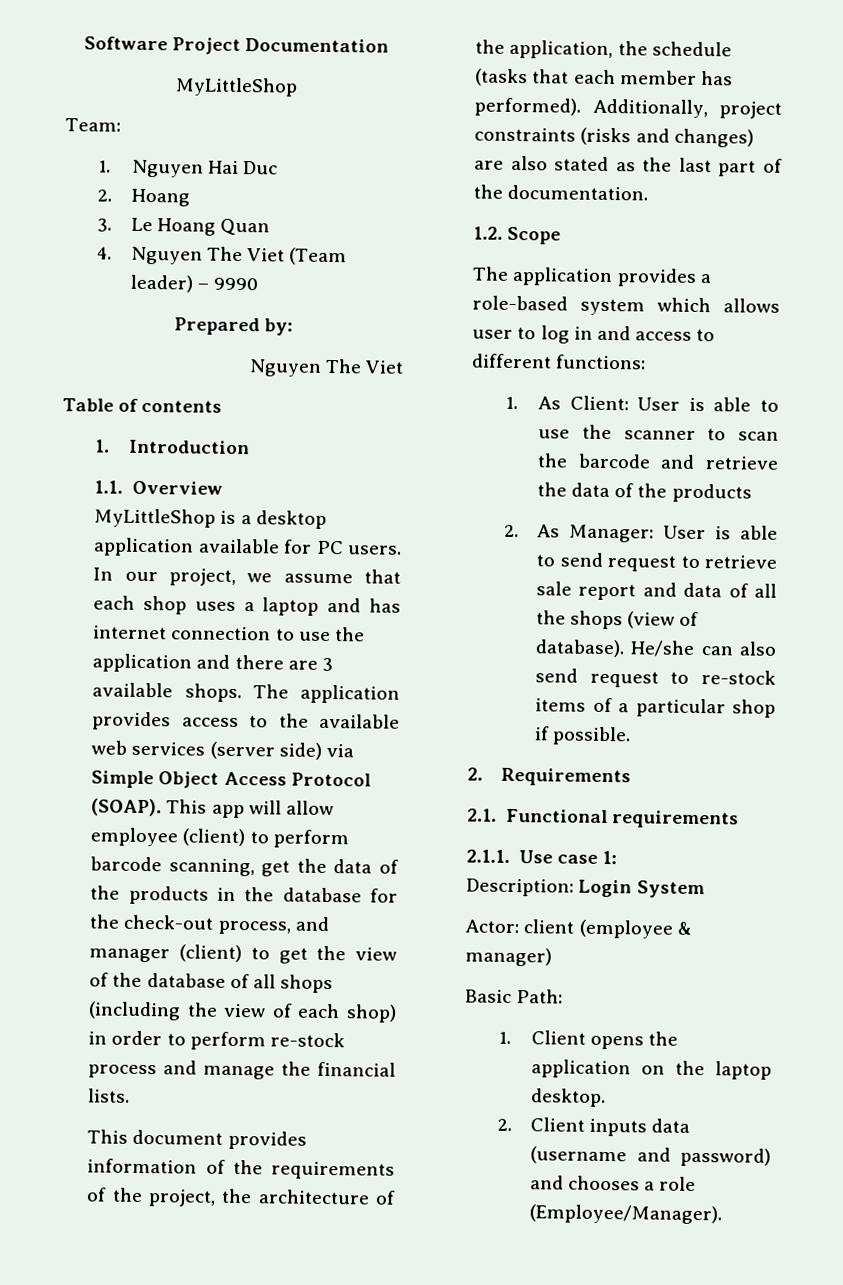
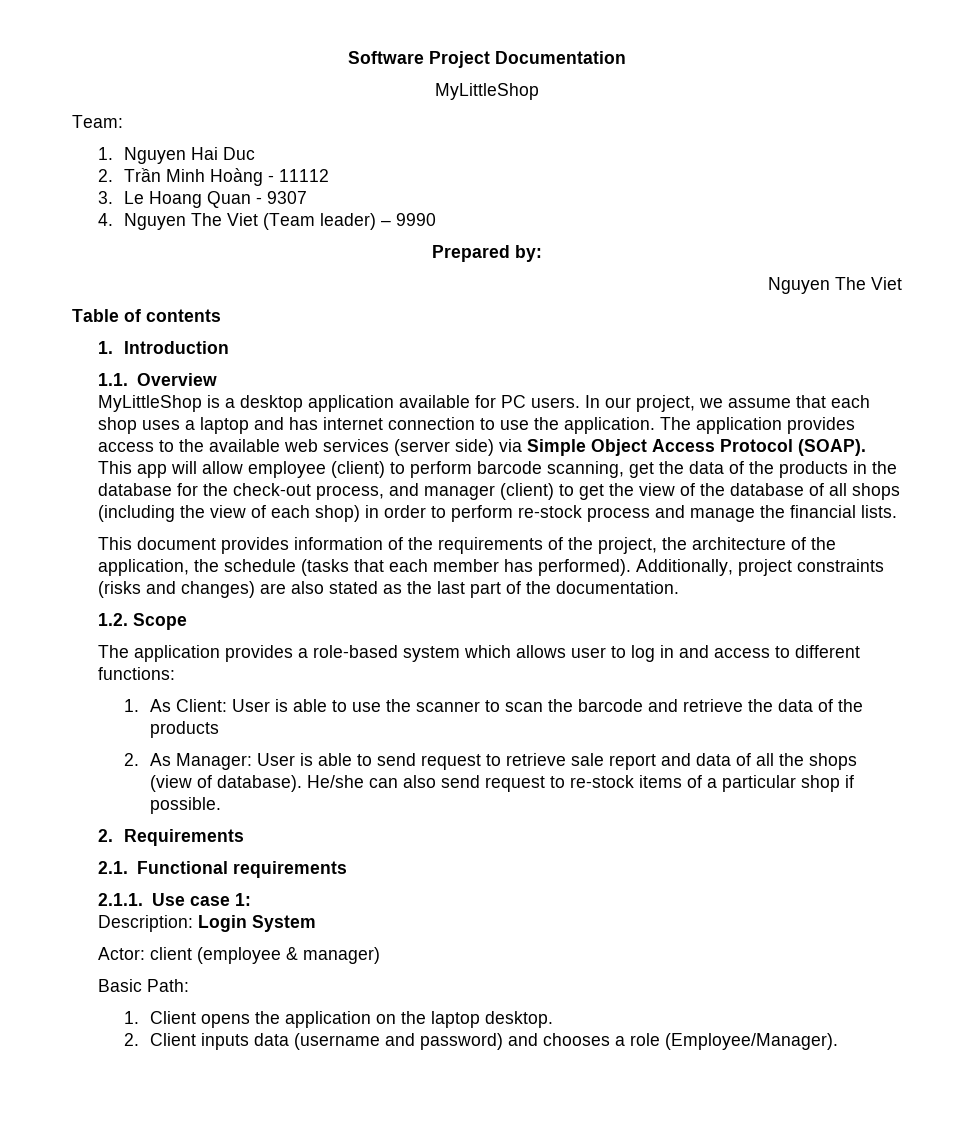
[130,188,190,207] Hoang -> [123,168,329,186] Trần Minh Hoàng - 11112
(270, 227) none -> [255,191,307,204] - 9307
[92,653,333,673] [92,682,242,703] application and there are 3 available shops. -> [563,417,655,434] application.

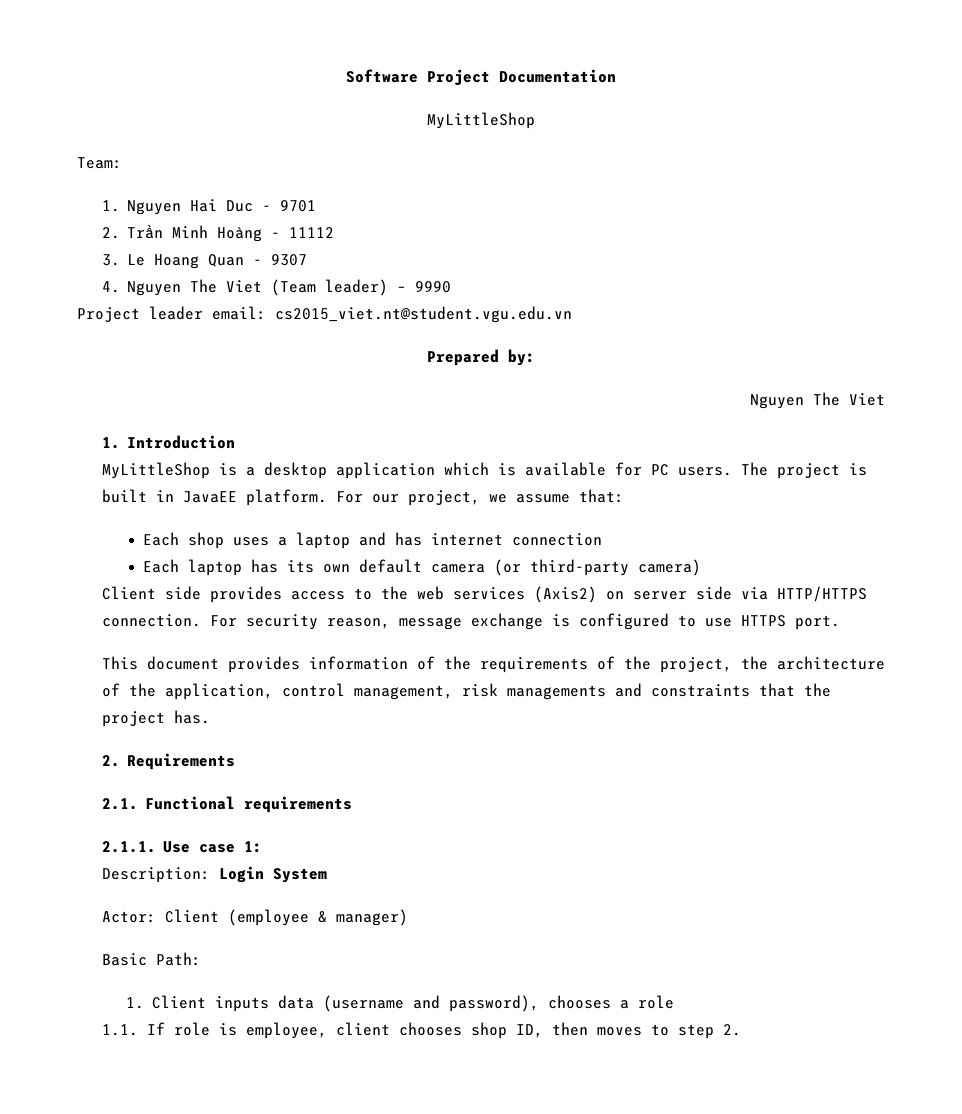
(255, 153) none -> [262,200,317,212] - 9701
(436, 219) none -> [77,306,572,323] // Project leader email: cs2015_viet.nt@student.vgu.edu.vn
[72,309,221,322] // Table of contents -> (885, 399) none
[97,373,217,386] // 1.1. Overview -> (236, 442) none
(394, 403) none -> [443,462,516,476] which is
[584,395,600,408] In -> [740,462,867,479] [101,489,363,506] The project is built in JavaEE platform. For
[795,395,870,408] that each -> [578,489,624,503] [143,532,180,546] that: // Each
[479,417,782,434] to use the application. The application -> [143,559,702,576] [101,586,201,600] // Each laptop has its own default camera (or third-party camera) // Client side
[208,439,280,452] available -> (408, 593) none
[393,439,866,456] [97,461,897,478] [97,483,900,500] [97,505,897,522] (server side) via Simple Object Access Protocol (SOAP). This app will allow employee (client) to perform barcode scanning, get the data of the products in the database for the check-out process, and manager (client) to get the view of the database of all shops (including the view of each shop) in order to perform re-stock process and manage the financial lists. -> [533,586,867,603] [101,613,840,630] (Axis2) on server side via HTTP/HTTPS connection. For security reason, message exchange is configured to use HTTPS port.
[193,559,884,576] [97,581,679,598] [97,613,187,630] [97,645,860,662] [97,667,175,680] [123,699,863,712] [149,721,219,738] [123,753,857,770] [149,775,854,792] [149,797,221,814] the schedule (tasks that each member has performed). Additionally, project constraints (risks and changes) are also stated as the last part of the documentation. // 1.2. Scope // The application provides a role-based system which allows user to log in and access to different functions: // 1. As Client: User is able to use the scanner to scan the barcode and retrieve the data of the products // 2. As Manager: User is able to send request to retrieve sale report and data of all the shops (view of database). He/she can also send request to re-stock items of a particular shop if possible. -> [281,683,831,700] [101,710,210,727] control management, risk managements and constraints that the project has.
[149,947,192,960] client -> [164,909,219,923] Client
[200,1011,553,1028] [123,1033,196,1046] opens the application on the laptop desktop. // 2. Client -> (206, 1002) none
[419,1033,538,1050] password) and -> [448,995,539,1012] password),
[664,1033,838,1050] (Employee/Manager). -> [101,1022,741,1039] // 1.1. If role is employee, client chooses shop ID, then moves to step 2.

